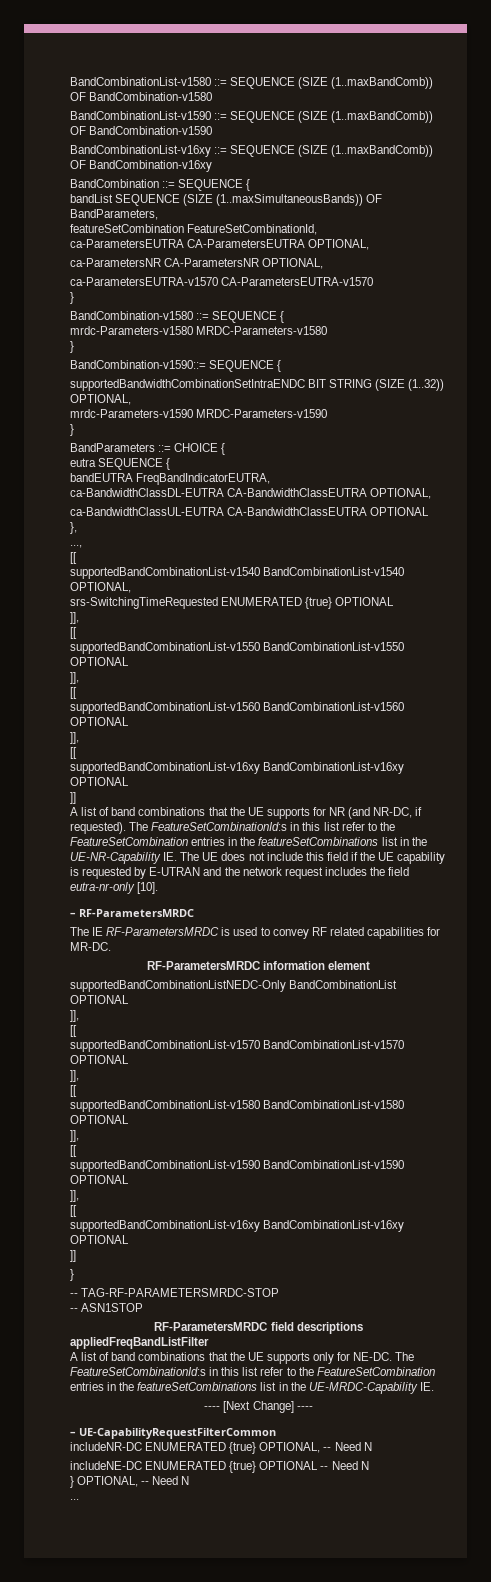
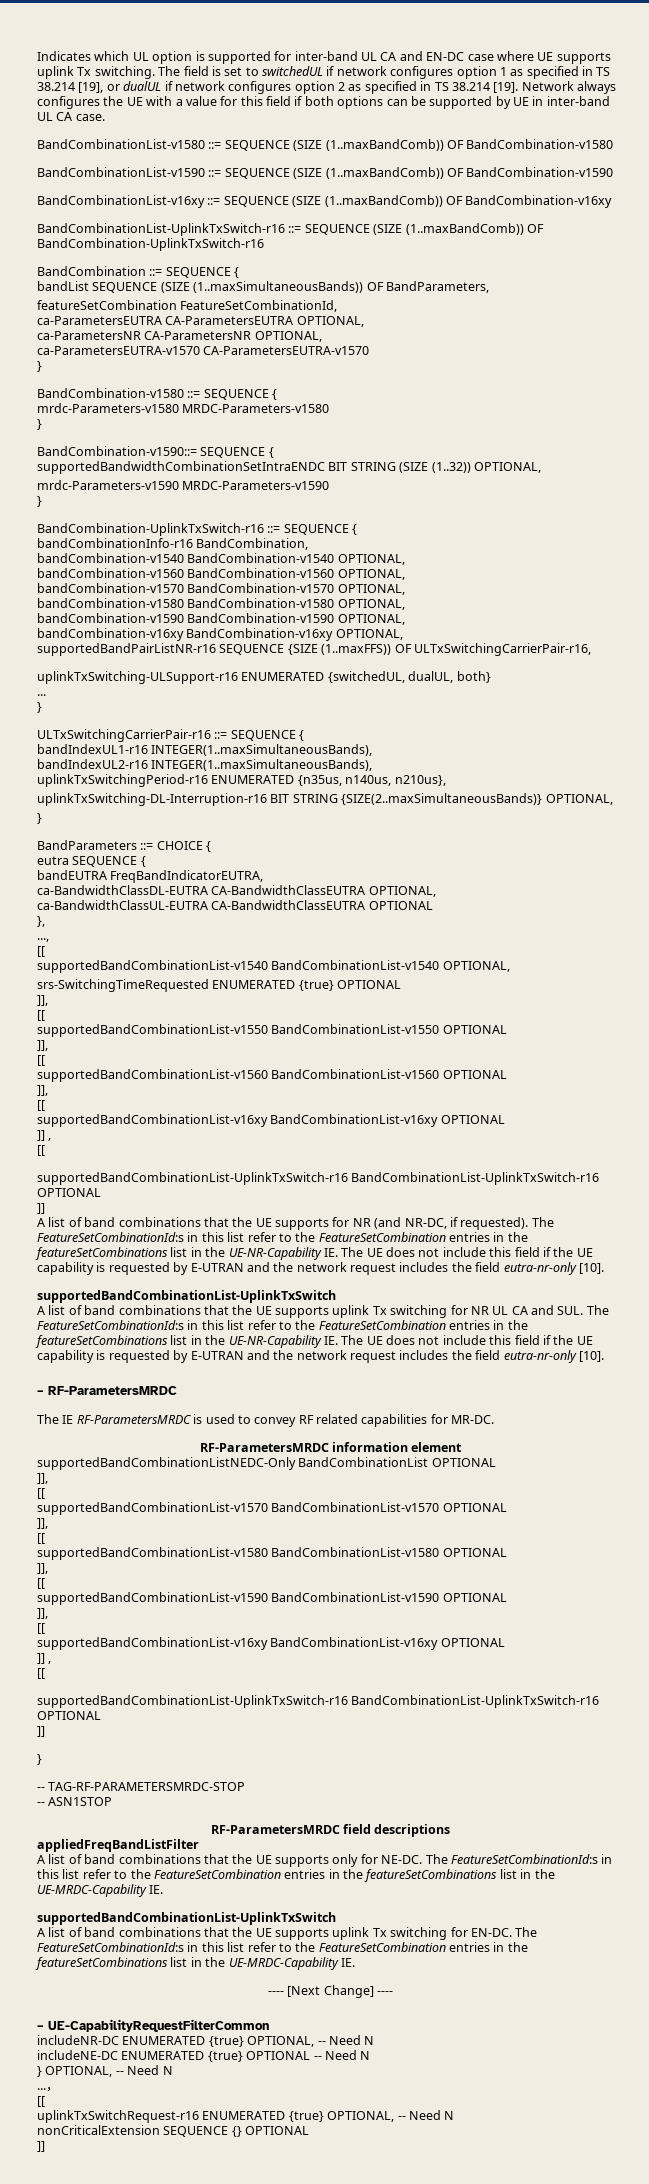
(70, 81) none -> [37,51,611,64] [37,66,611,79] [37,81,616,94] [37,96,610,109] [37,112,105,121] Indicates which UL option is supported for inter-band UL CA and EN-DC case where UE supports uplink Tx switching. The field is set to switchedUL if network configures option 1 as specified in TS 38.214 [19], or dualUL if network configures option 2 as specified in TS 38.214 [19]. Network always configures the UE with a value for this field if both options can be supported by UE in inter-band UL CA case. //
(213, 166) none -> [37,223,544,236] [37,238,264,251] // BandCombinationList-UplinkTxSwitch-r16 ::= SEQUENCE (SIZE (1..maxBandComb)) OF BandCombination-UplinkTxSwitch-r16
(74, 430) none -> [37,523,358,536] [37,538,309,550] [37,553,405,565] [37,568,405,580] [37,583,405,595] [37,598,405,610] [37,613,405,625] [37,628,403,641] [37,643,591,656] [37,671,491,684] [37,694,46,696] [37,702,42,713] [37,729,305,742] [37,744,373,756] [37,759,373,771] [37,774,446,787] [37,793,613,806] [37,813,42,824] // BandCombination-UplinkTxSwitch-r16 ::= SEQUENCE { // bandCombinationInfo-r16 BandCombination, // bandCombination-v1540 BandCombination-v1540 OPTIONAL, // bandCombination-v1560 BandCombination-v1560 OPTIONAL, // bandCombination-v1570 BandCombination-v1570 OPTIONAL, // bandCombination-v1580 BandCombination-v1580 OPTIONAL, // bandCombination-v1590 BandCombination-v1590 OPTIONAL, // bandCombination-v16xy BandCombination-v16xy OPTIONAL, // supportedBandPairListNR-r16 SEQUENCE {SIZE (1..maxFFS)) OF ULTxSwitchingCarrierPair-r16, // uplinkTxSwitching-ULSupport-r16 ENUMERATED {switchedUL, dualUL, both} // ... // } // ULTxSwitchingCarrierPair-r16 ::= SEQUENCE { // bandIndexUL1-r16 INTEGER(1..maxSimultaneousBands), // bandIndexUL2-r16 INTEGER(1..maxSimultaneousBands), // uplinkTxSwitchingPeriod-r16 ENUMERATED {n35us, n140us, n210us}, // uplinkTxSwitching-DL-Interruption-r16 BIT STRING {SIZE(2..maxSimultaneousBands)} OPTIONAL, // }
(129, 781) none -> [37,1130,52,1141] [37,1145,45,1156] [37,1172,600,1185] [37,1188,101,1197] // ]] , // [[ // supportedBandCombinationList-UplinkTxSwitch-r16 BandCombinationList-UplinkTxSwitch-r16 OPTIONAL
(159, 888) none -> [37,1290,336,1303] [37,1305,609,1318] [37,1320,528,1330] [35,1335,593,1348] [37,1350,604,1363] // supportedBandCombinationList-UplinkTxSwitch // A list of band combinations that the UE supports uplink Tx switching for NR UL CA and SUL. The FeatureSetCombinationId:s in this list refer to the FeatureSetCombination entries in the featureSetCombinations list in the UE-NR-Capability IE. The UE does not include this field if the UE capability is requested by E-UTRAN and the network request includes the field eutra-nr-only [10].
(129, 1239) none -> [37,1653,52,1664] [37,1668,45,1679] [37,1695,600,1708] [37,1711,101,1720] // ]] , // [[ // supportedBandCombinationList-UplinkTxSwitch-r16 BandCombinationList-UplinkTxSwitch-r16 OPTIONAL
(434, 1386) none -> [37,1912,336,1925] [37,1927,538,1940] [37,1942,528,1952] [35,1957,355,1970] // supportedBandCombinationList-UplinkTxSwitch // A list of band combinations that the UE supports uplink Tx switching for EN-DC. The FeatureSetCombinationId:s in this list refer to the FeatureSetCombination entries in the featureSetCombinations list in the UE-MRDC-Capability IE.
(79, 1499) none -> [46,2087,59,2092] [37,2096,45,2107] [37,2110,455,2123] [37,2125,310,2137] [37,2141,45,2152] ， // [[ // uplinkTxSwitchRequest-r16 ENUMERATED {true} OPTIONAL, -- Need N // nonCriticalExtension SEQUENCE {} OPTIONAL // ]]

